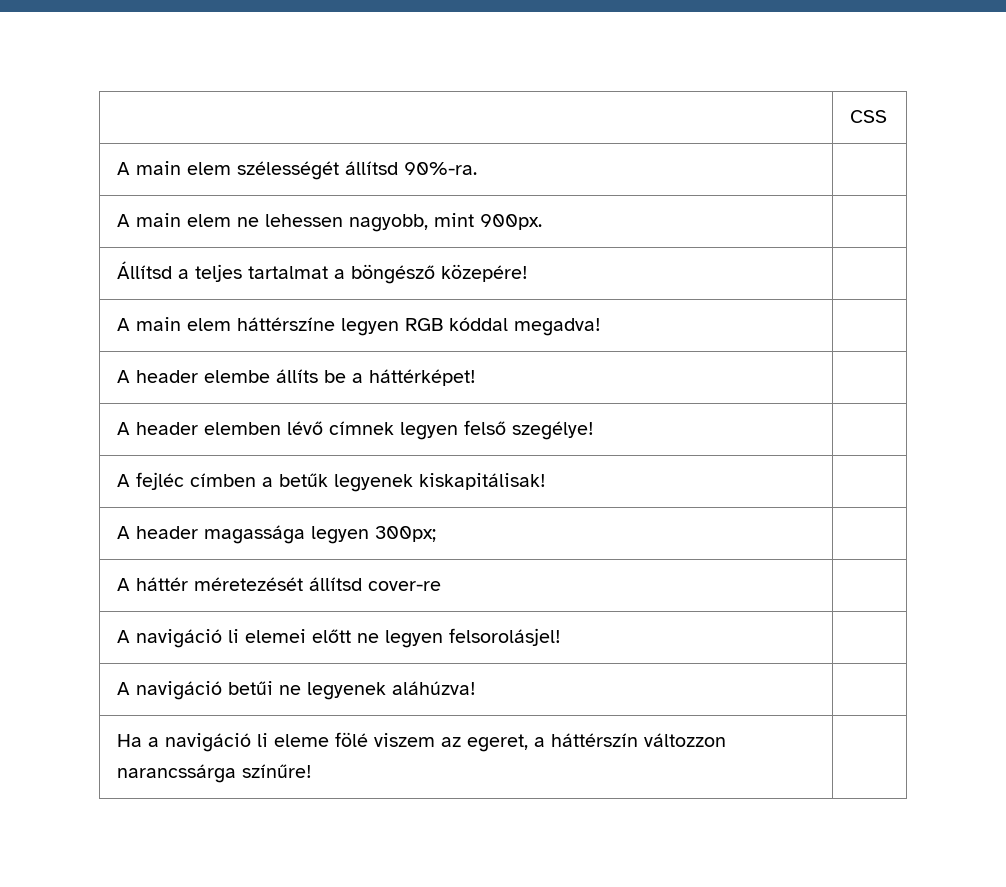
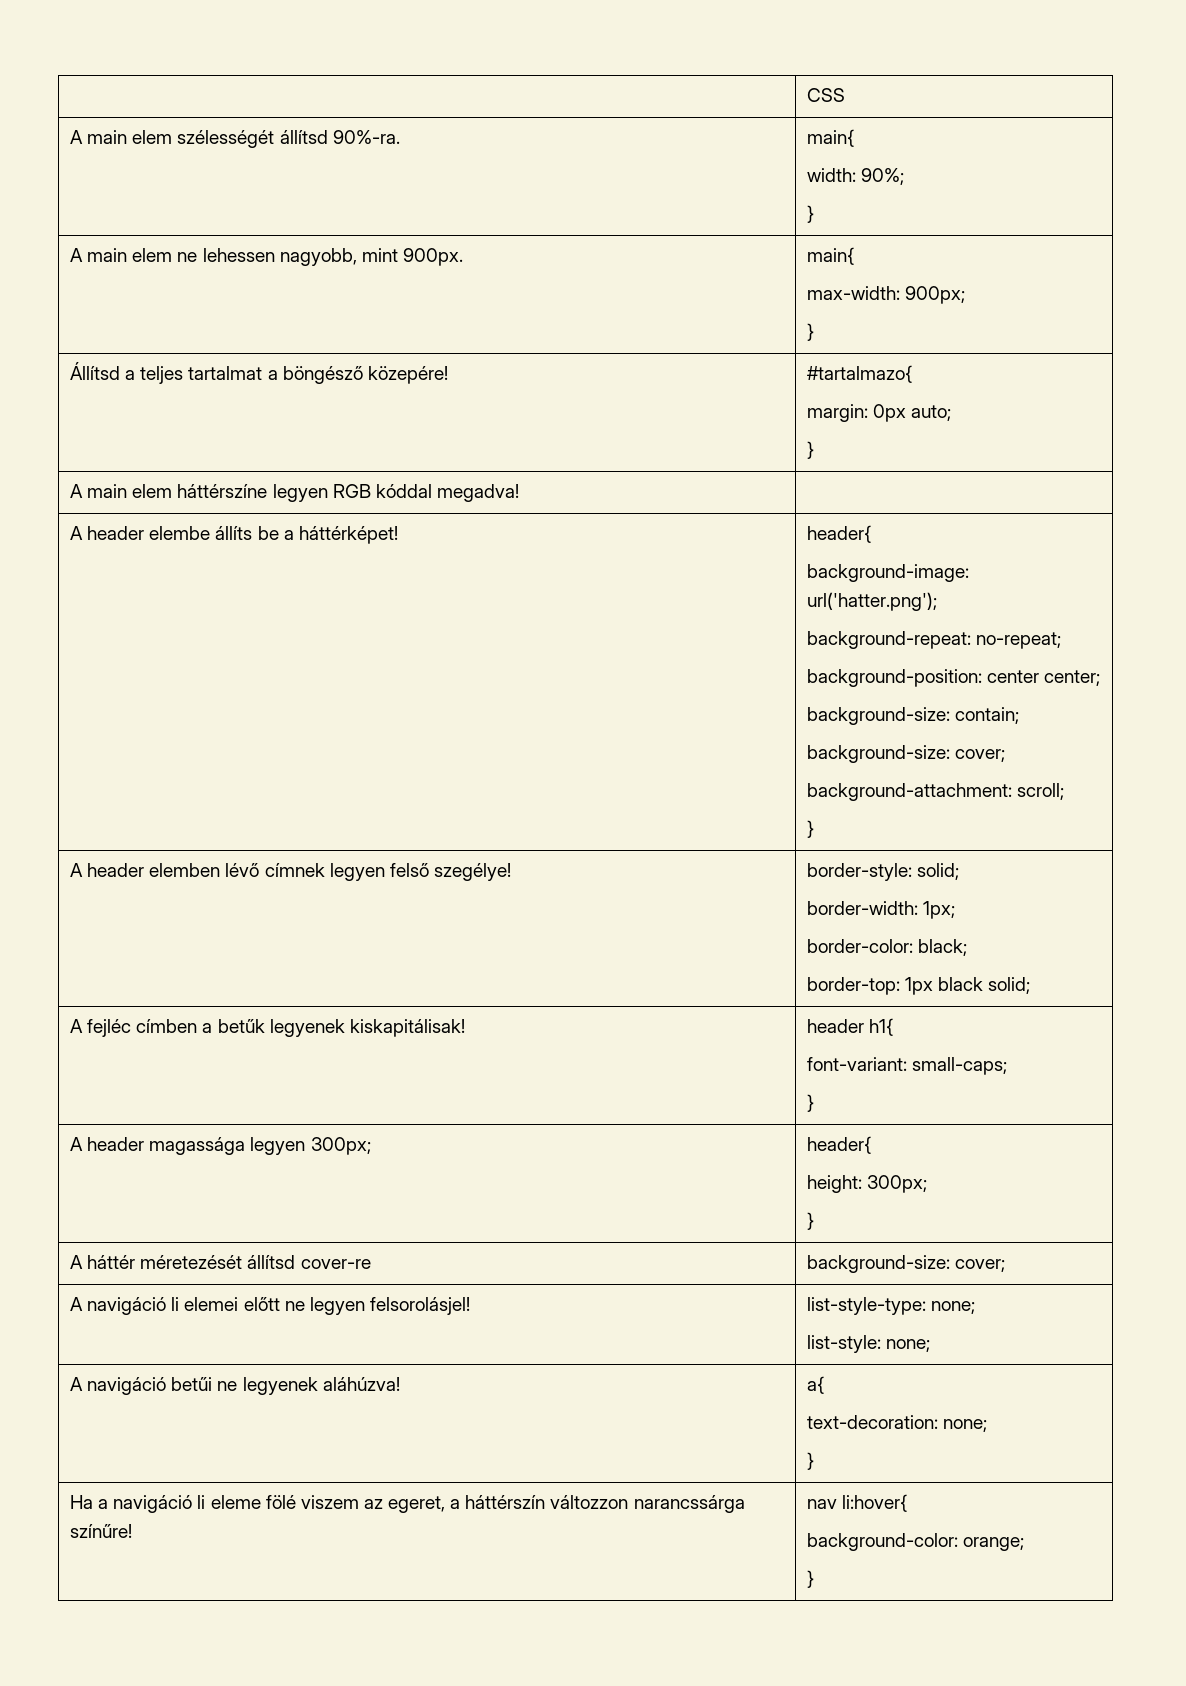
(477, 168) none -> [806,129,854,147] [806,168,905,185] [806,205,814,223] main{ // width: 90%; // }
(542, 222) none -> [806,247,854,265] [806,286,966,304] [806,323,814,341] main{ // max-width: 900px; // }
(528, 273) none -> [806,365,912,383] [806,404,952,422] [806,441,814,459] #tartalmazo{ // margin: 0px auto; // }
(476, 377) none -> [806,525,871,543] [806,564,969,582] [806,592,937,611] [806,631,1062,649] [806,669,1101,687] [806,707,1020,725] [806,745,1006,763] [806,783,1065,801] [806,820,814,838] header{ // background-image: url('hatter.png'); // background-repeat: no-repeat; // background-position: center center; // background-size: contain; // background-size: cover; // background-attachment: scroll; // }
(594, 430) none -> [806,863,960,881] [806,901,956,919] [806,939,968,956] [806,977,1031,995] border-style: solid; // border-width: 1px; // border-color: black; // border-top: 1px black solid;
(546, 481) none -> [806,1018,894,1036] [806,1057,1008,1075] [806,1094,814,1112] header h1{ // font-variant: small-caps; // }
(436, 534) none -> [806,1136,871,1154] [806,1175,928,1193] [806,1212,814,1230] header{ // height: 300px; // }
(441, 586) none -> [806,1255,1006,1273] background-size: cover;
(561, 637) none -> [806,1297,976,1315] [806,1335,931,1353] list-style-type: none; // list-style: none;
(476, 688) none -> [806,1376,824,1394] [806,1415,988,1432] [806,1452,814,1470] a{ // text-decoration: none; // }
(312, 771) none -> [806,1494,908,1512] [806,1533,1025,1551] [806,1570,814,1588] nav li:hover{ // background-color: orange; // }

